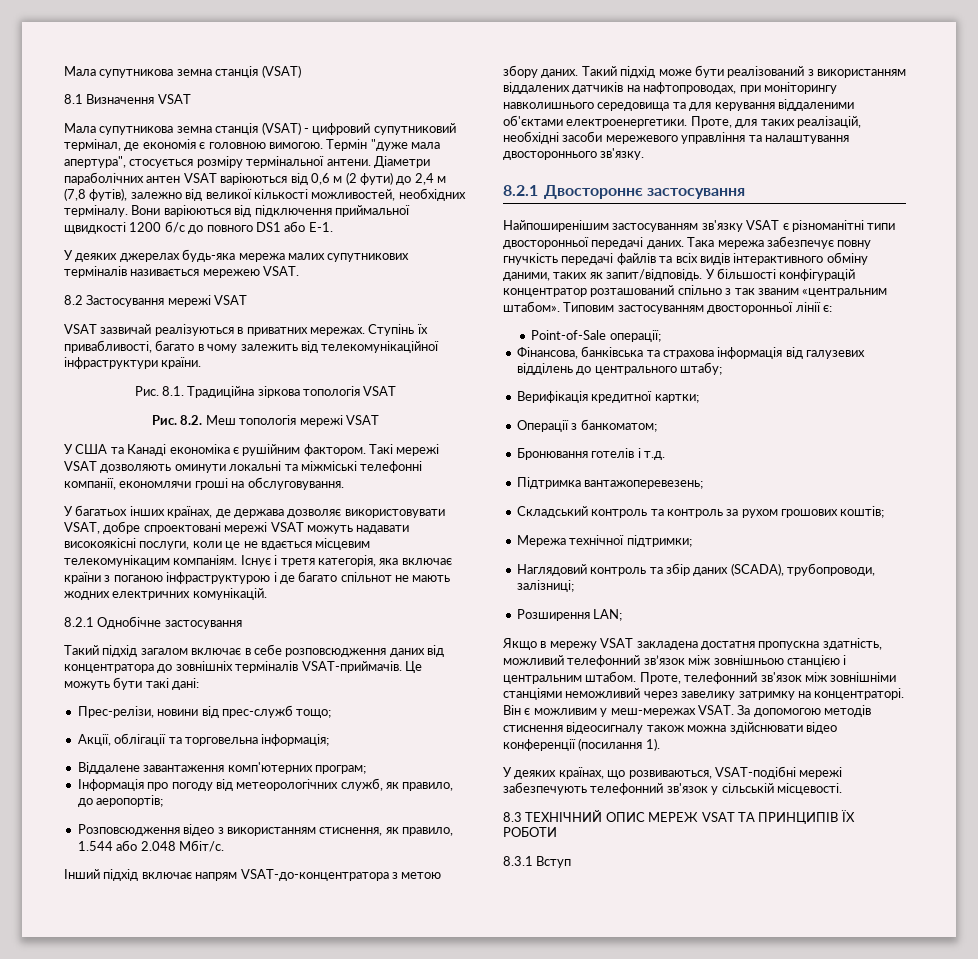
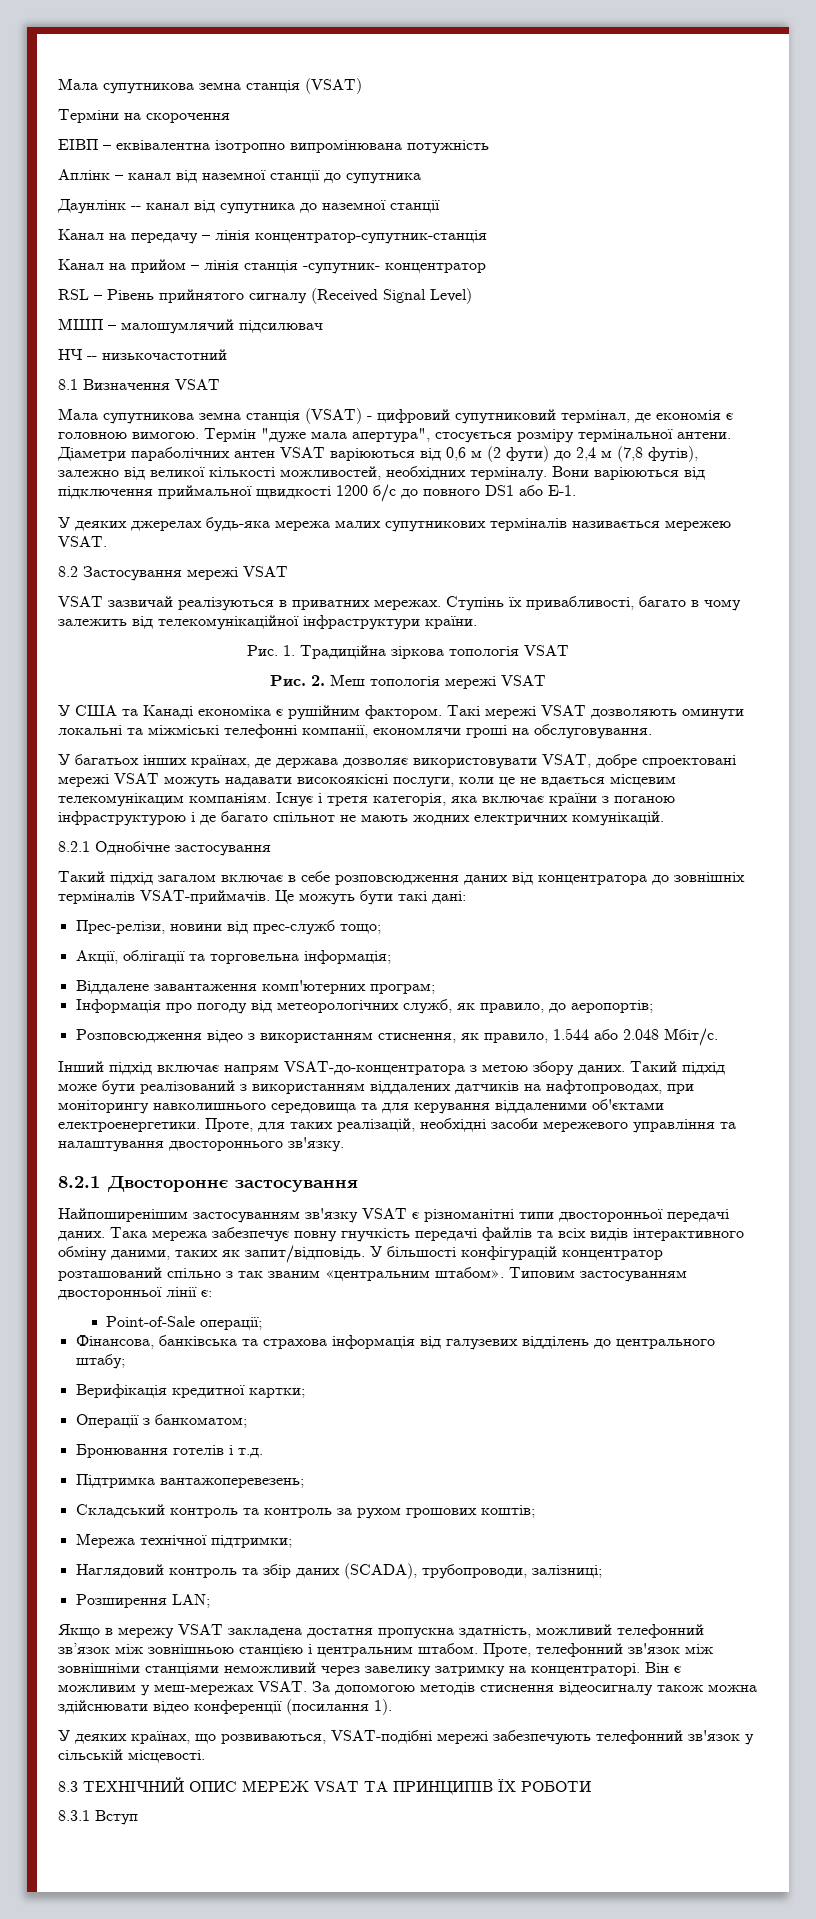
[64,65,301,78] Мала супутникова земна станція (VSAT) -> [58,78,362,94] [58,109,230,123] [58,139,489,154] [58,169,421,184] [57,199,440,214] [58,229,487,244] [58,259,486,274] [58,288,472,304] [58,318,323,334] [58,349,227,360] Мала супутникова земна станція (VSAT) // Терміни на скорочення // ЕІВП – еквівалентна ізотропно випромінювана потужність // Аплінк – канал від наземної станції до супутника // Даунлінк -- канал від супутника до наземної станції // Канал на передачу – лінія концентратор-супутник-станція // Канал на прийом – лінія станція -супутник- концентратор // RSL – Рівень прийнятого сигналу (Received Signal Level) // МШП – малошумлячий підсилювач // НЧ -- низькочастотний
[161,386,184,396] 8.1. -> [283,645,295,656] 1.
[180,415,203,425] 8.2. -> [311,675,325,686] 2.

